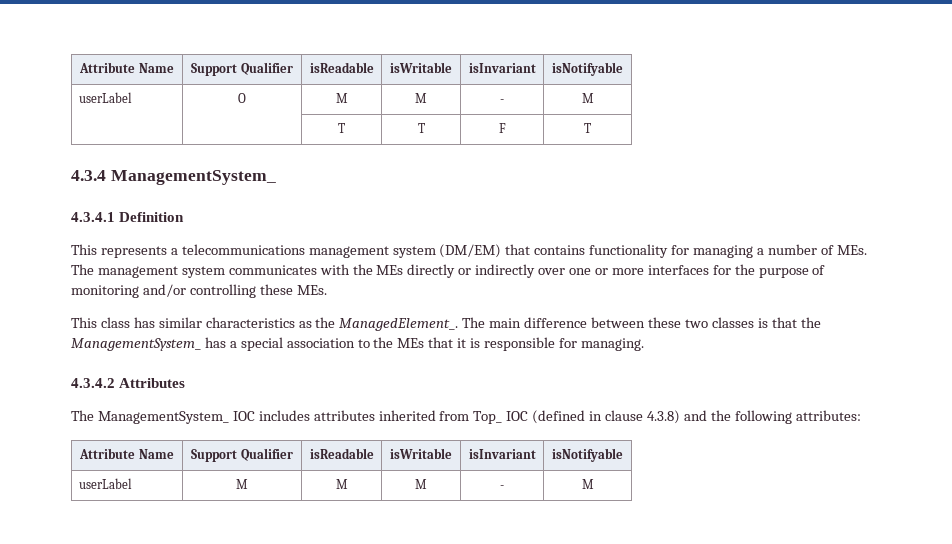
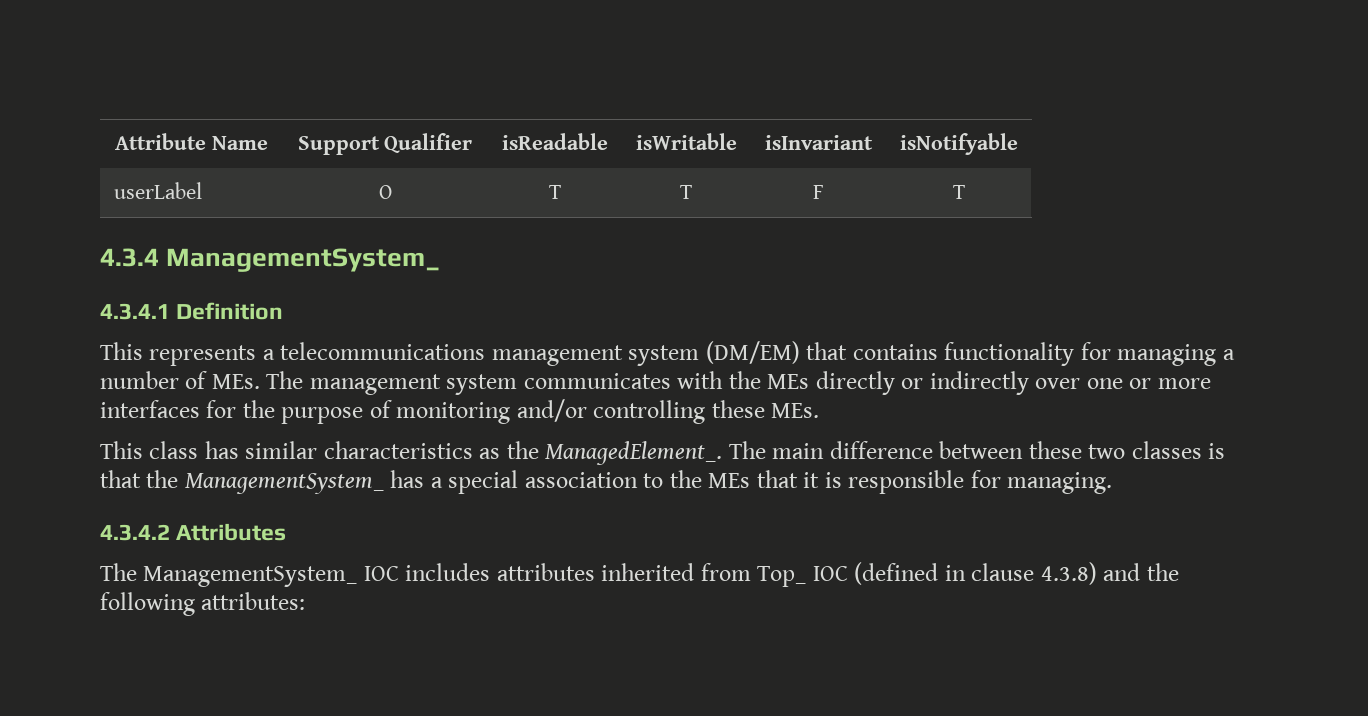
[335,93,348,103] [415,93,427,103] [500,99,504,103] [581,93,594,103] | M | M | - | M // | -> (392, 192) none
[79,448,174,459] [191,448,293,462] [309,448,374,459] [390,448,452,459] [468,449,536,459] [552,448,623,462] [78,478,132,489] [236,479,248,489] [335,479,348,489] [415,479,427,489] [500,485,504,489] [581,479,594,489] // Attribute Name | Support Qualifier | isReadable | isWritable | isInvariant | isNotifyable // userLabel | M | M | M | - | M -> (306, 601) none

